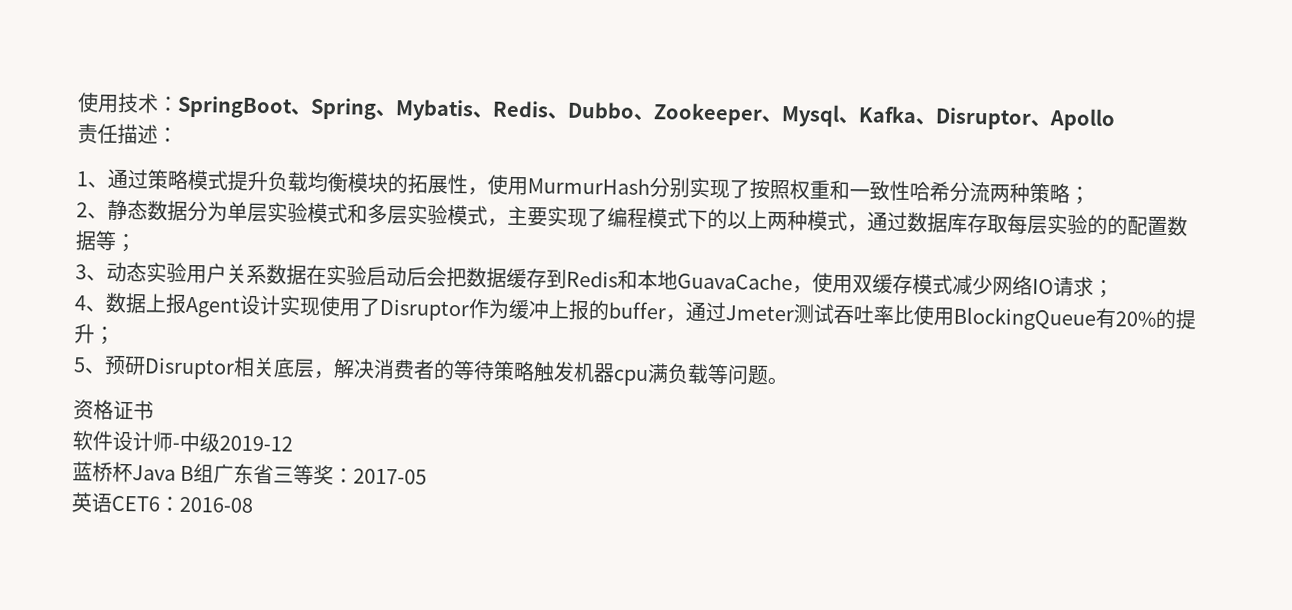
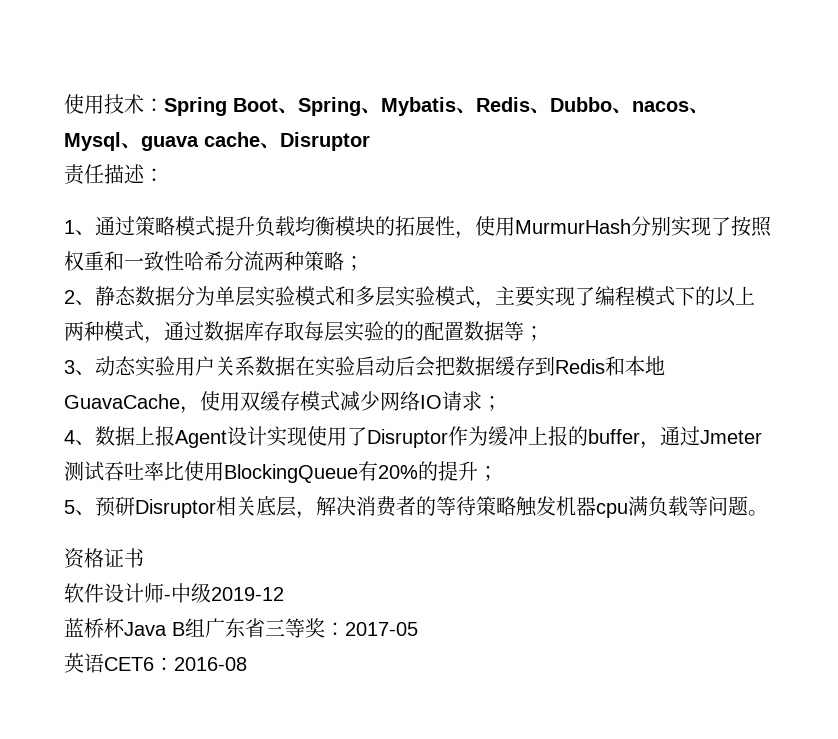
[177,95,293,119] SpringBoot -> [164,97,278,116] Spring Boot
[653,103,763,126] Zookeeper -> [632,101,689,112] nacos
[858,106,917,124] Kafka -> [141,132,260,151] guava cache
[1030,108,1116,132] 、Apollo -> (370, 141) none

